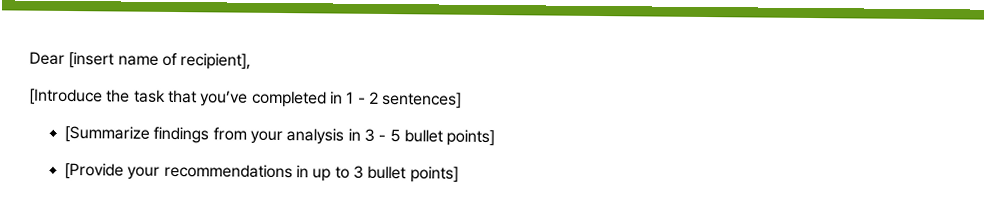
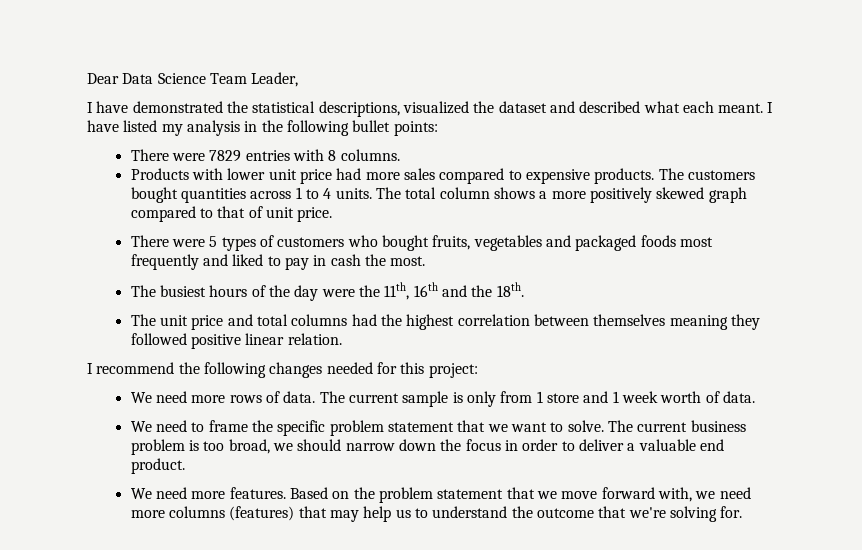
[68,52,252,70] [29,88,463,109] [63,125,496,147] [63,162,459,183] [insert name of recipient], // [Introduce the task that you’ve completed in 1 - 2 sentences] // [Summarize findings from your analysis in 3 - 5 bullet points] // [Provide your recommendations in up to 3 bullet points] -> [122,72,299,87] [87,101,774,117] [87,120,438,136] [130,149,400,162] [130,168,755,184] [130,187,747,203] [130,206,333,222] [130,235,713,251] [130,254,426,270] [130,282,524,301] [130,314,760,330] [130,333,342,349] [87,362,478,378] [130,391,755,407] [130,420,746,436] [130,439,724,455] [130,458,185,474] [130,487,751,503] [130,506,743,522] Data Science Team Leader, // I have demonstrated the statistical descriptions, visualized the dataset and described what each meant. I have listed my analysis in the following bullet points: // There were 7829 entries with 8 columns. // Products with lower unit price had more sales compared to expensive products. The customers bought quantities across 1 to 4 units. The total column shows a more positively skewed graph compared to that of unit price. // There were 5 types of customers who bought fruits, vegetables and packaged foods most frequently and liked to pay in cash the most. // The busiest hours of the day were the 11th, 16th and the 18th. // The unit price and total columns had the highest correlation between themselves meaning they followed positive linear relation. // I recommend the following changes needed for this project: // We need more rows of data. The current sample is only from 1 store and 1 week worth of data. // We need to frame the specific problem statement that we want to solve. The current business problem is too broad, we should narrow down the focus in order to deliver a valuable end product. // We need more features. Based on the problem statement that we move forward with, we need more columns (features) that may help us to understand the outcome that we're solving for.

